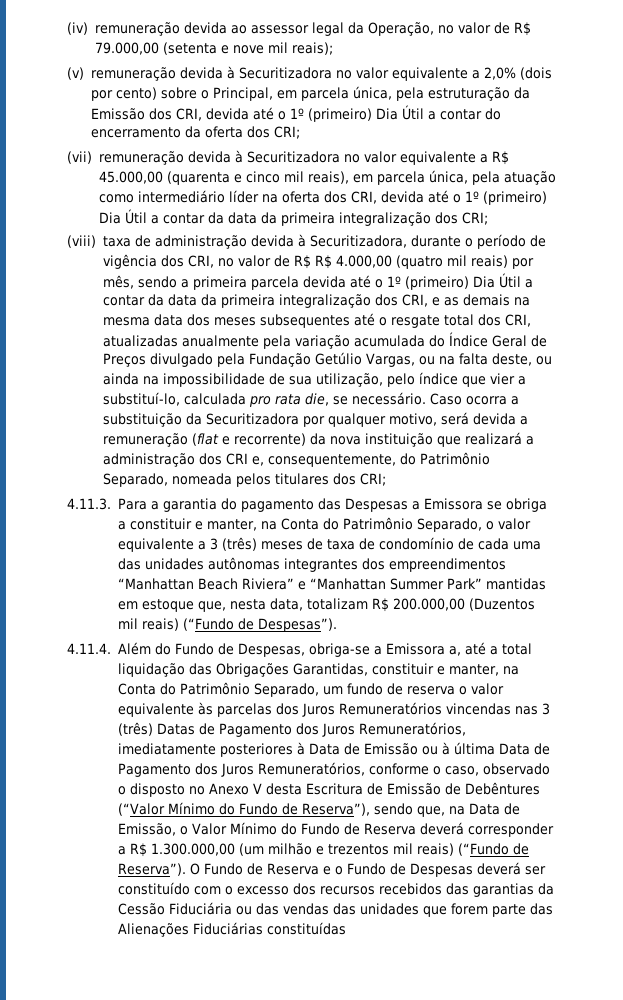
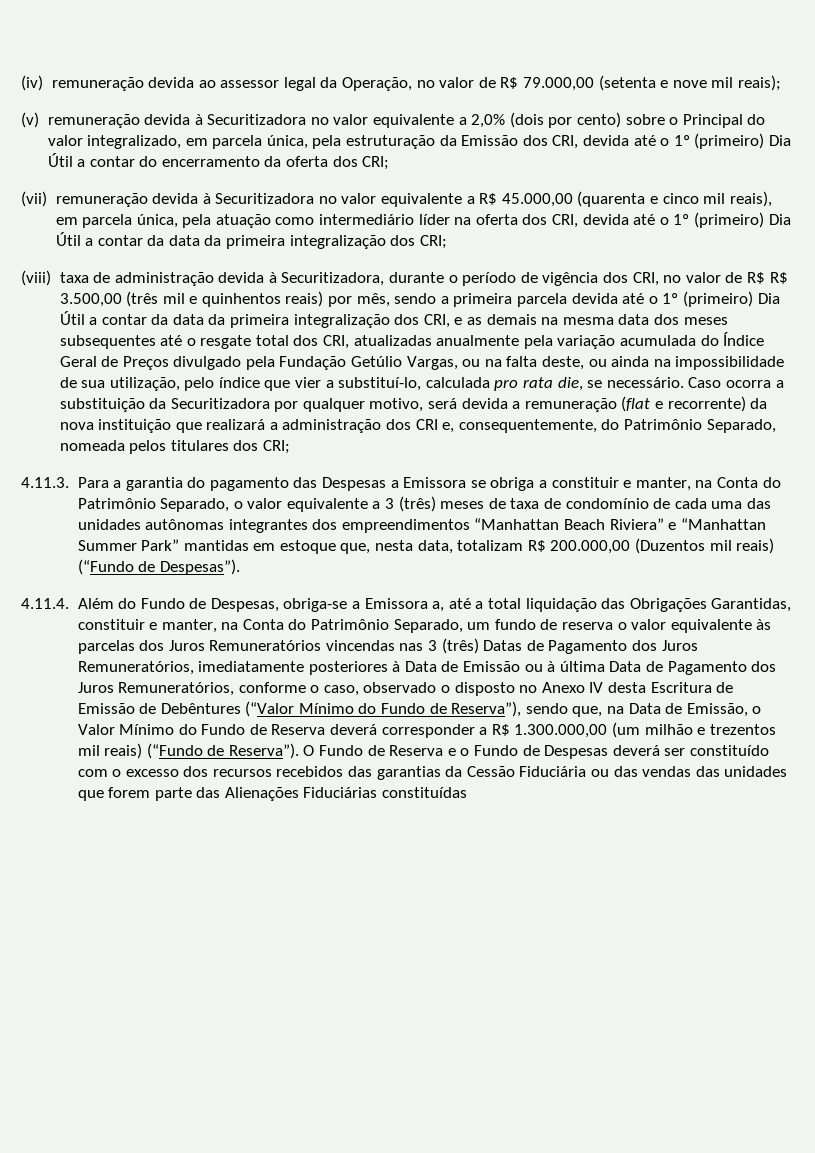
[212,87,273,101] Principal, -> [682,114,766,128] [47,135,182,149] Principal do valor integralizado,
[335,255,467,269] 4.000,00 (quatro mil -> [59,291,281,307] 3.500,00 (três mil e quinhentos
[252,783,262,794] V -> [589,682,604,693] IV

